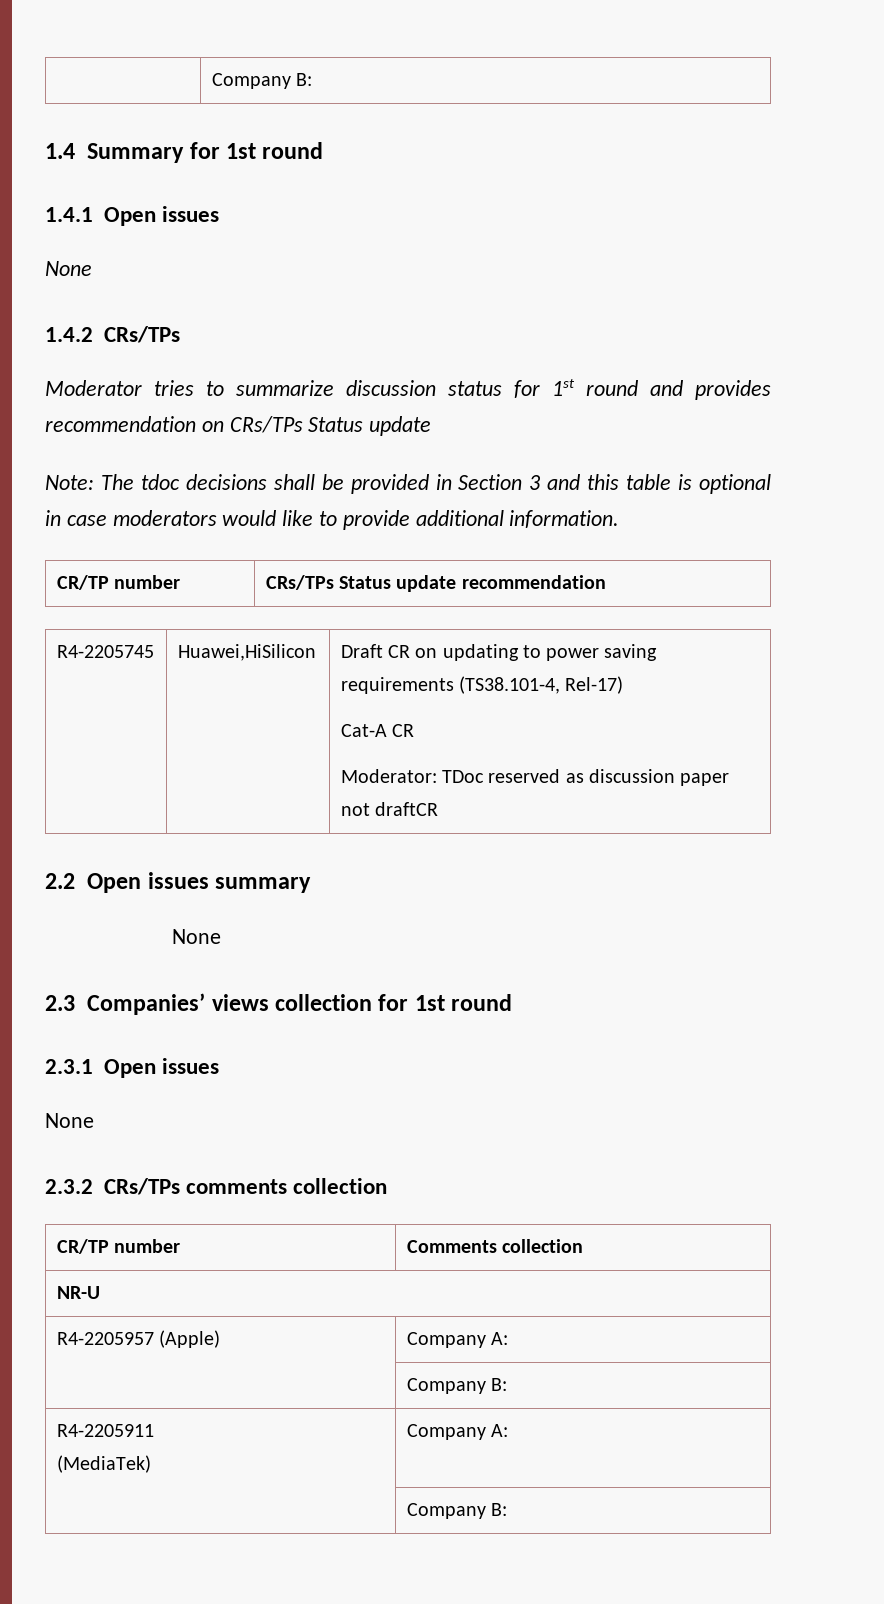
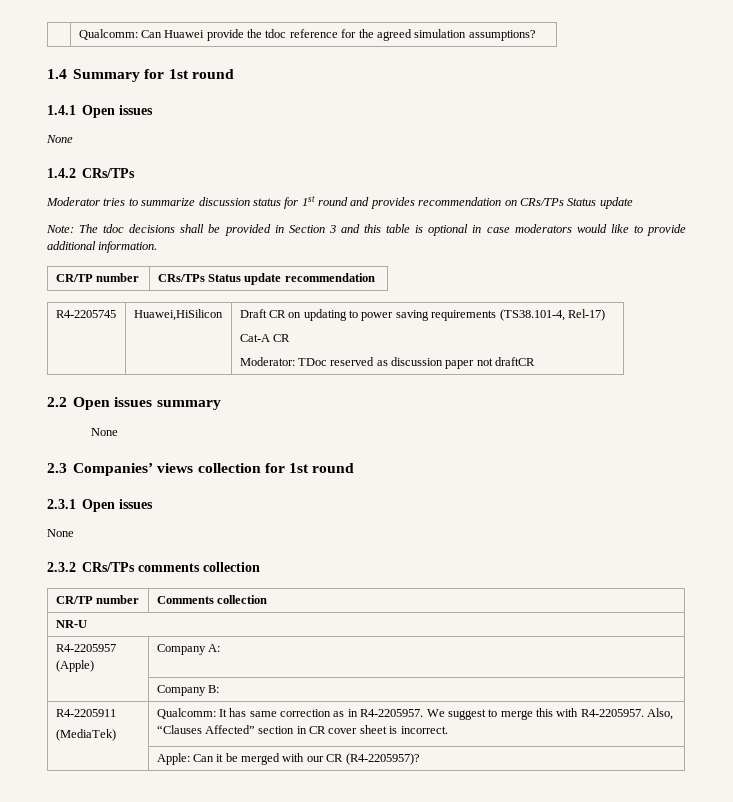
[211,73,313,89] | Company B: -> [78,29,536,41] | Qualcomm: Can Huawei provide the tdoc reference for the agreed simulation assumptions?
[406,1424,509,1440] [406,1503,508,1519] Company A: // | Company B: -> [156,708,674,720] [156,725,448,734] [156,753,420,765] Qualcomm: It has same correction as in R4-2205957. We suggest to merge this with R4-2205957. Also, “Clauses Affected” section in CR cover sheet is incorrect. // | Apple: Can it be merged with our CR (R4-2205957)?

